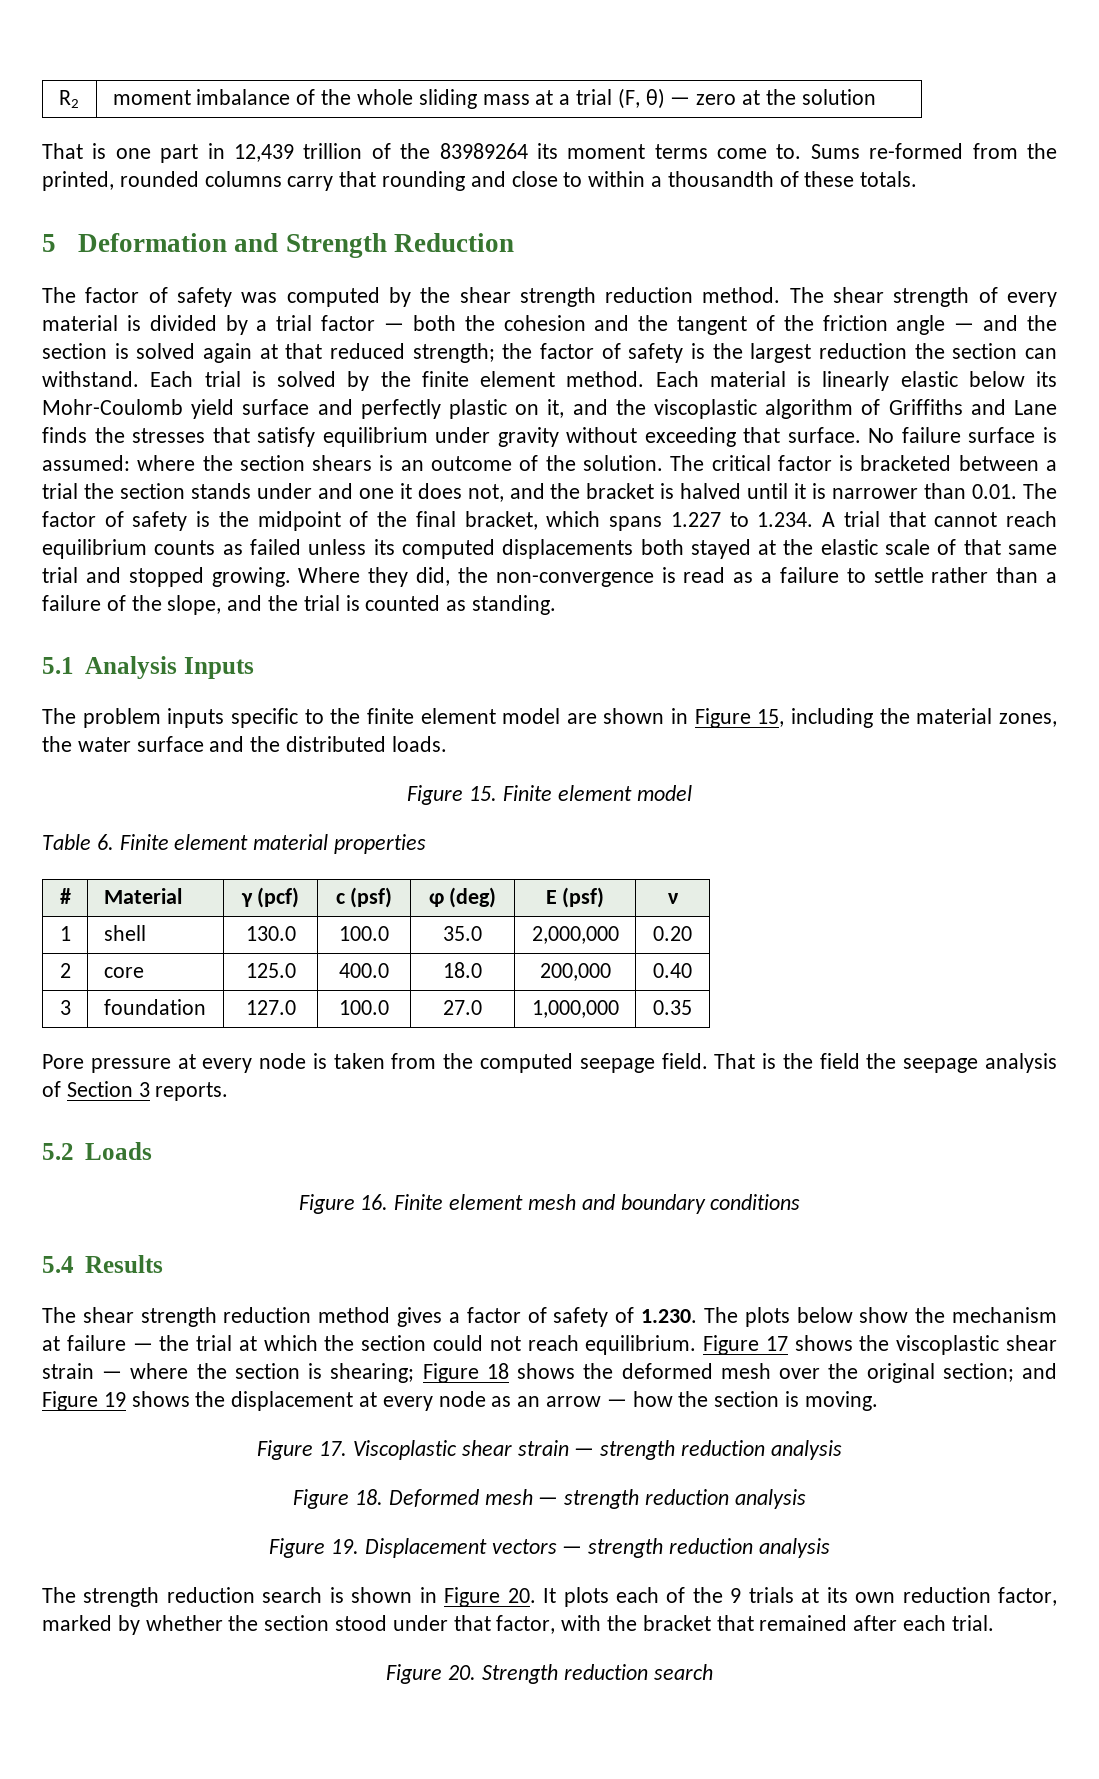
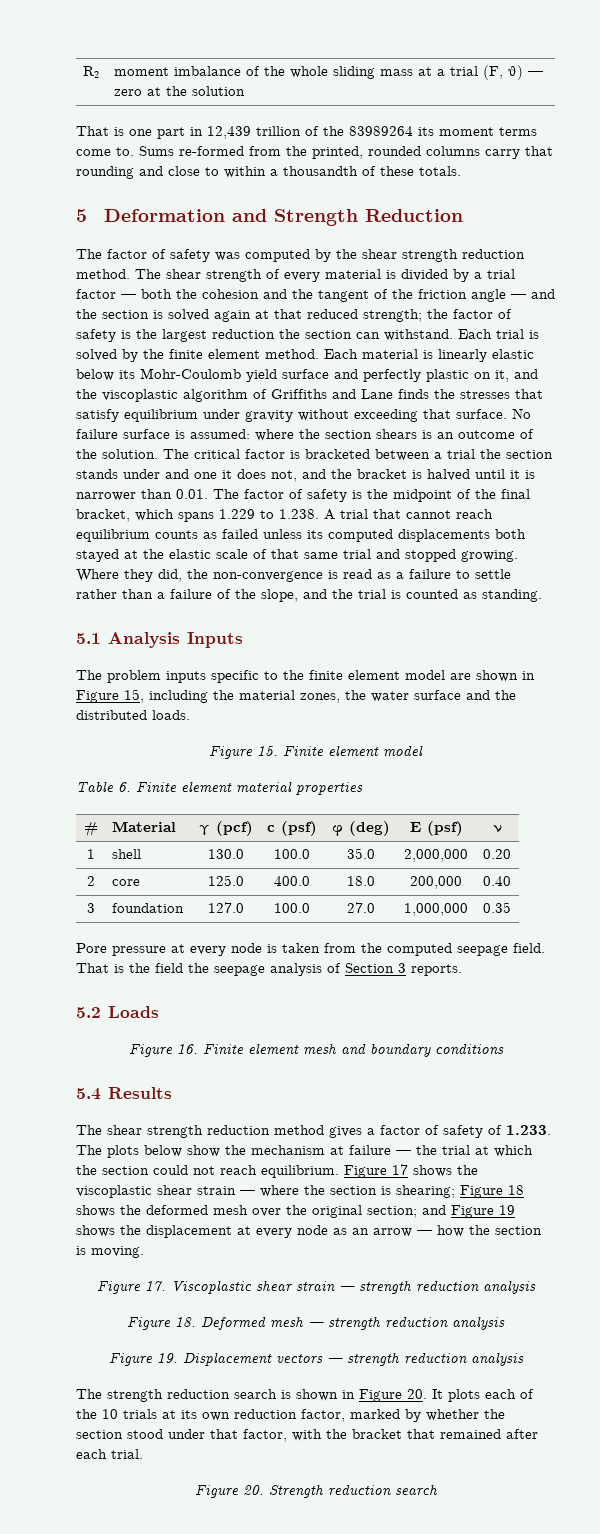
[670,512,814,527] 1.227 to 1.234. -> [219,509,319,519] 1.229 to 1.238.
[641,1309,698,1323] 1.230. -> [506,1125,551,1135] 1.233.
[730,1588,742,1603] 9 -> [102,1409,118,1419] 10

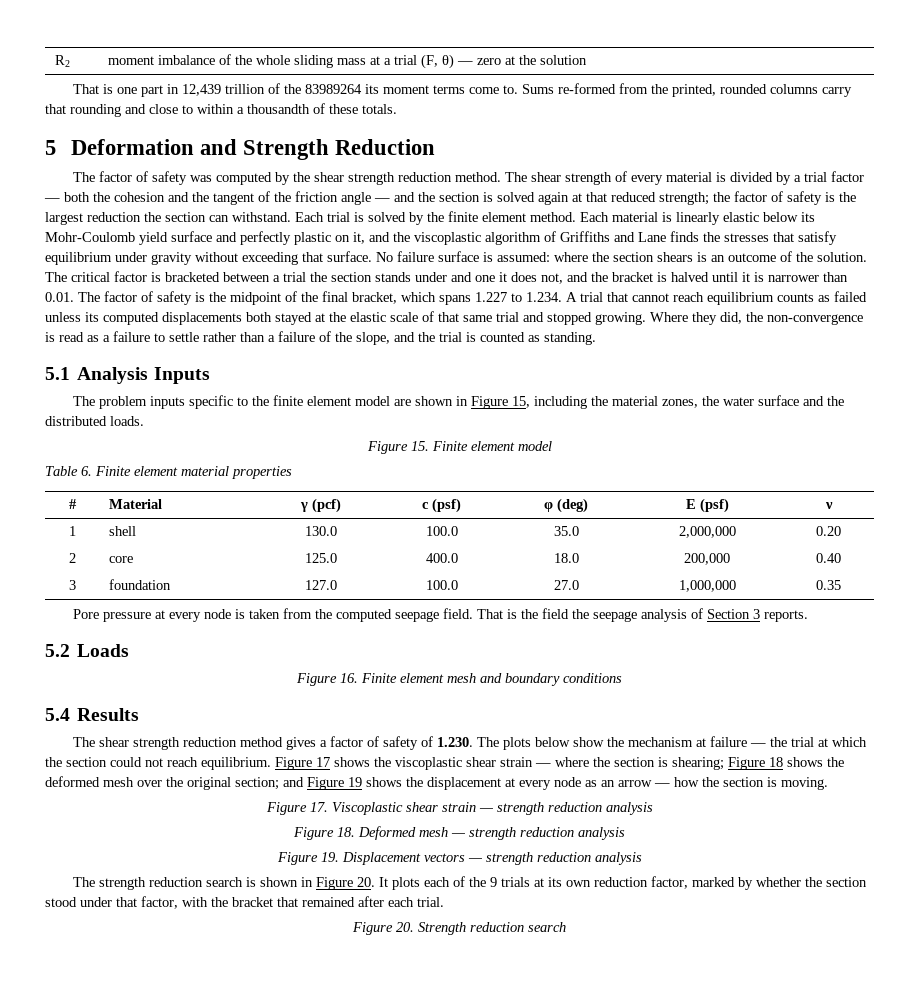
[219,509,319,519] 1.229 to 1.238. -> [475,292,562,302] 1.227 to 1.234.
[506,1125,551,1135] 1.233. -> [436,737,473,747] 1.230.
[102,1409,118,1419] 10 -> [489,877,497,887] 9

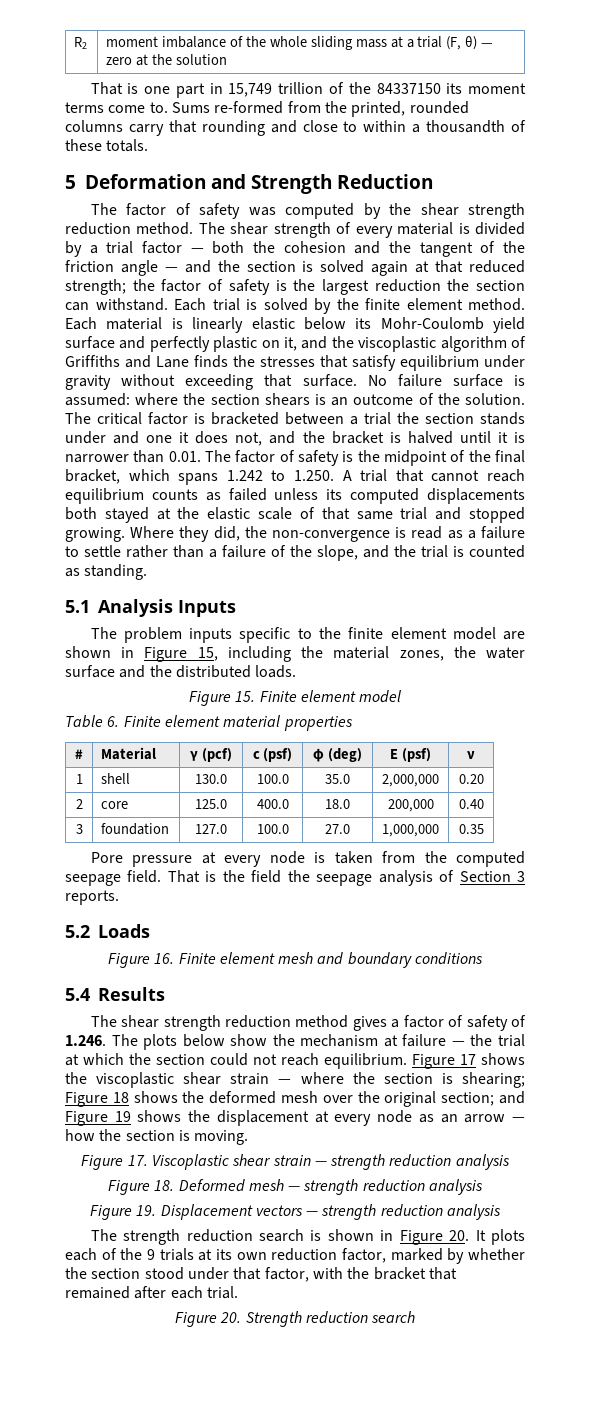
[181,84,221,96] 12,439 -> [228,83,273,97] 15,749
[304,84,362,94] 83989264 -> [376,83,441,94] 84337150
[475,292,562,302] 1.227 to 1.234. -> [226,470,334,481] 1.242 to 1.250.
[436,737,473,747] 1.230. -> [65,1035,106,1046] 1.246.

